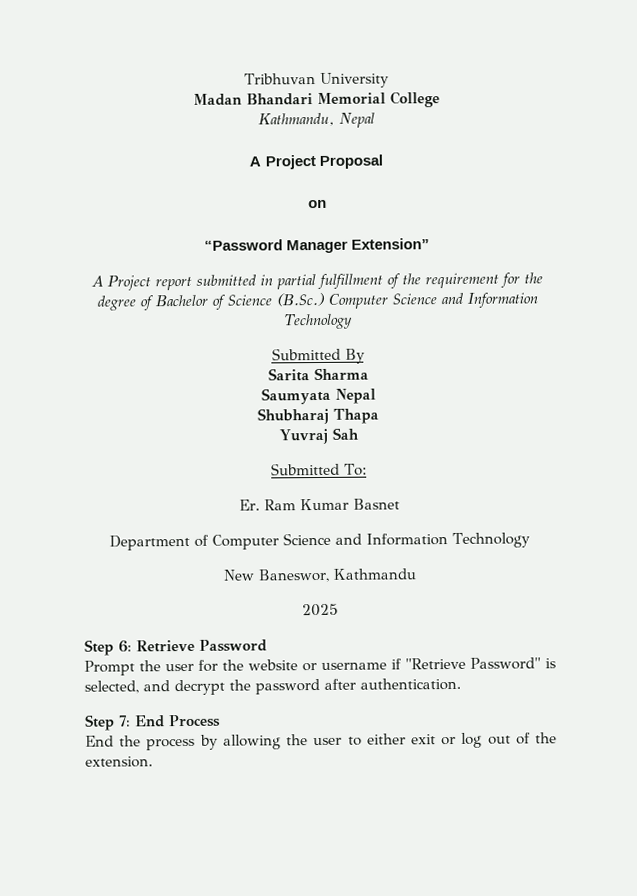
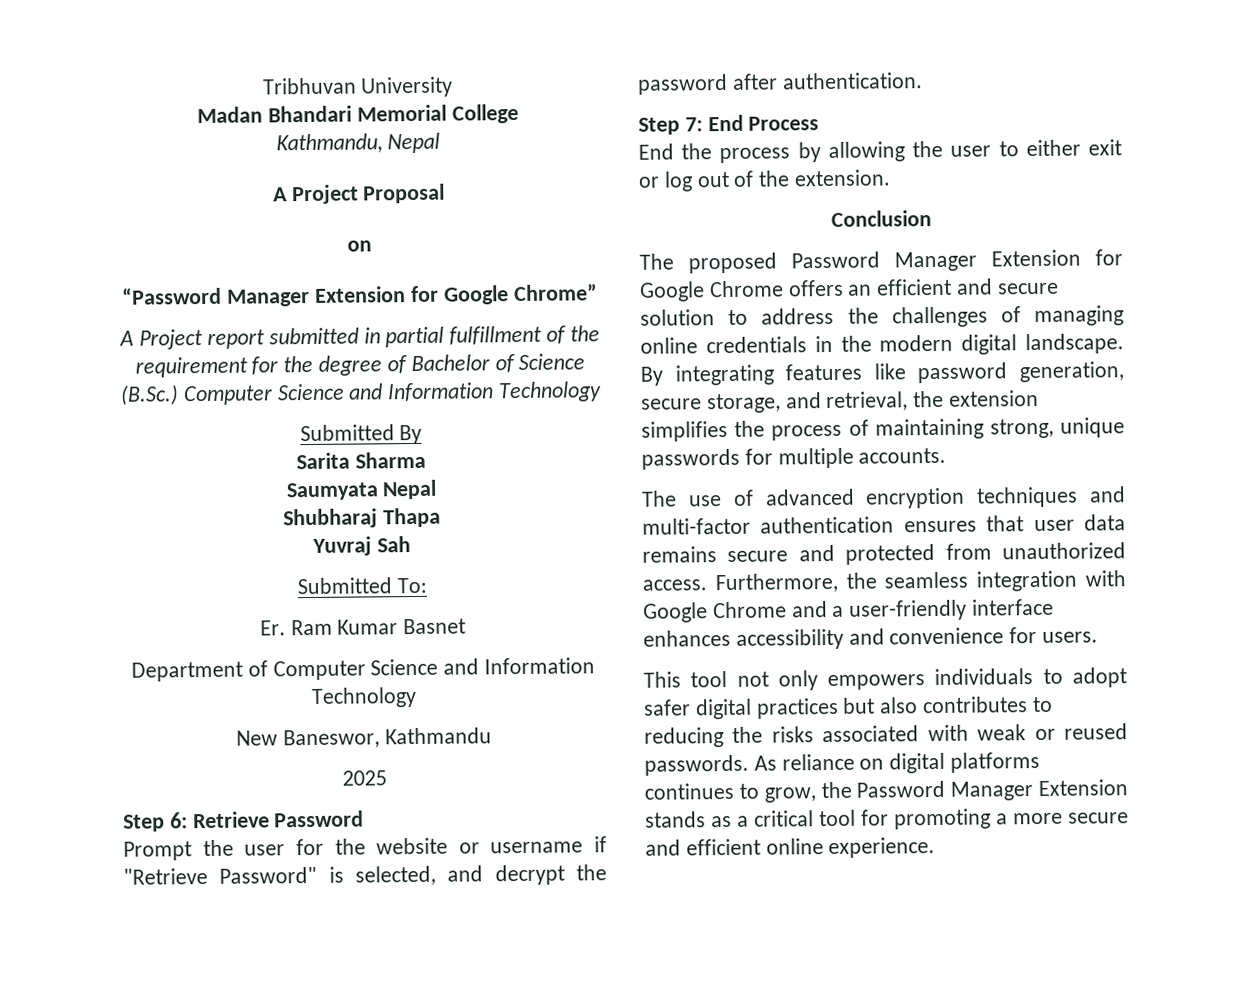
[351,238,431,250] Extension” -> [315,283,598,305] Extension for Google Chrome”
(153, 762) none -> [830,210,932,227] [639,249,1123,274] [639,278,1059,302] [640,305,1124,328] [640,333,1124,355] [640,361,1124,386] [641,389,1040,414] [641,417,1125,442] [641,447,947,470] [641,486,1126,509] [642,514,1126,535] [642,542,1126,565] [642,570,1126,594] [643,598,1055,623] [643,627,1099,650] [643,667,1127,691] [643,696,1053,720] [644,723,1128,748] [644,751,1041,776] [644,779,1128,803] [645,808,1129,830] [645,837,936,859] // Conclusion // The proposed Password Manager Extension for Google Chrome offers an efficient and secure solution to address the challenges of managing online credentials in the modern digital landscape. By integrating features like password generation, secure storage, and retrieval, the extension simplifies the process of maintaining strong, unique passwords for multiple accounts. // The use of advanced encryption techniques and multi-factor authentication ensures that user data remains secure and protected from unauthorized access. Furthermore, the seamless integration with Google Chrome and a user-friendly interface enhances accessibility and convenience for users. // This tool not only empowers individuals to adopt safer digital practices but also contributes to reducing the risks associated with weak or reused passwords. As reliance on digital platforms continues to grow, the Password Manager Extension stands as a critical tool for promoting a more secure and efficient online experience.

